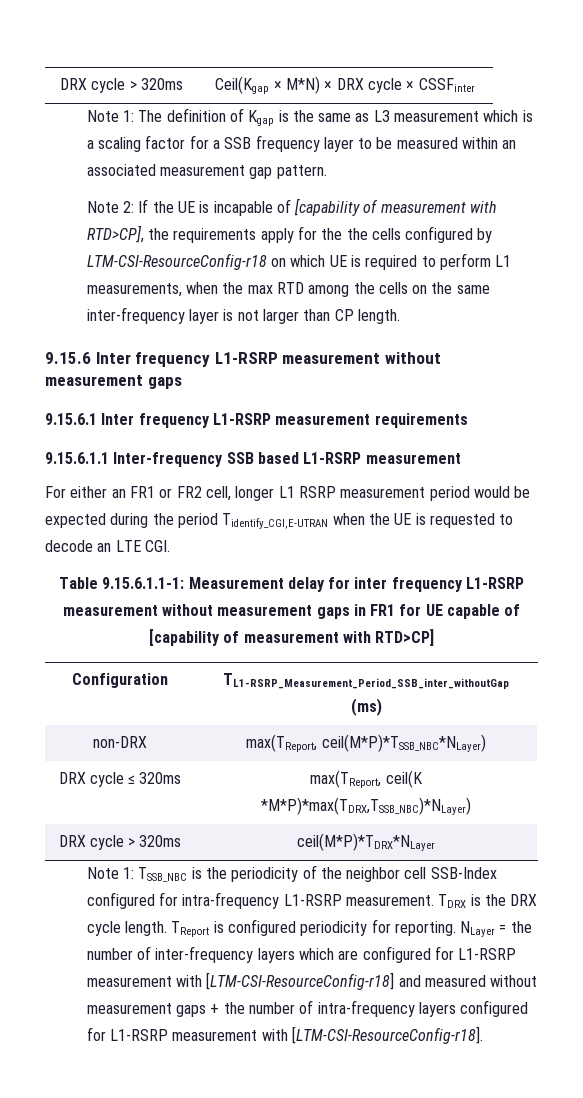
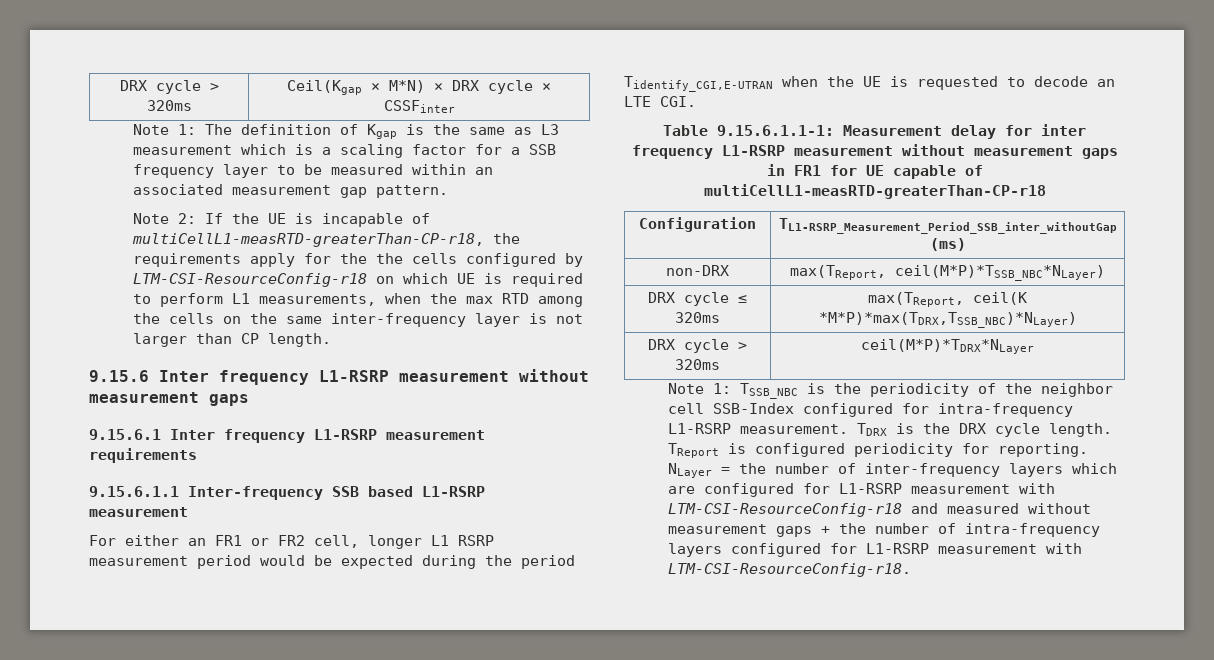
[294,198,498,216] [86,225,144,243] [capability of measurement with RTD>CP], -> [131,233,484,247] multiCellL1-measRTD-greaterThan-CP-r18,
[148,629,435,646] [capability of measurement with RTD>CP] -> [703,184,1046,199] multiCellL1-measRTD-greaterThan-CP-r18
[206,972,395,990] [LTM-CSI-ResourceConfig-r18] -> [667,503,902,517] LTM-CSI-ResourceConfig-r18
[291,1026,483,1044] [LTM-CSI-ResourceConfig-r18]. -> [667,563,911,577] LTM-CSI-ResourceConfig-r18.

